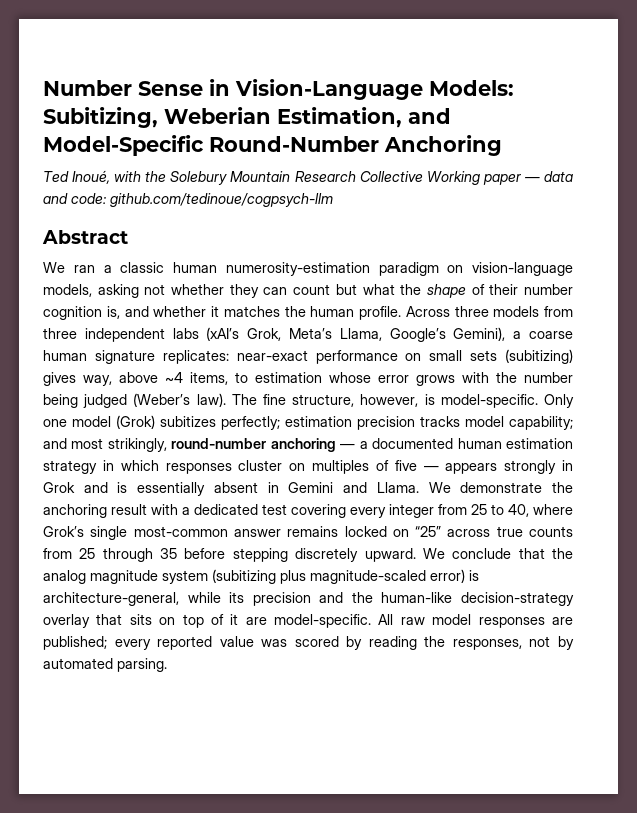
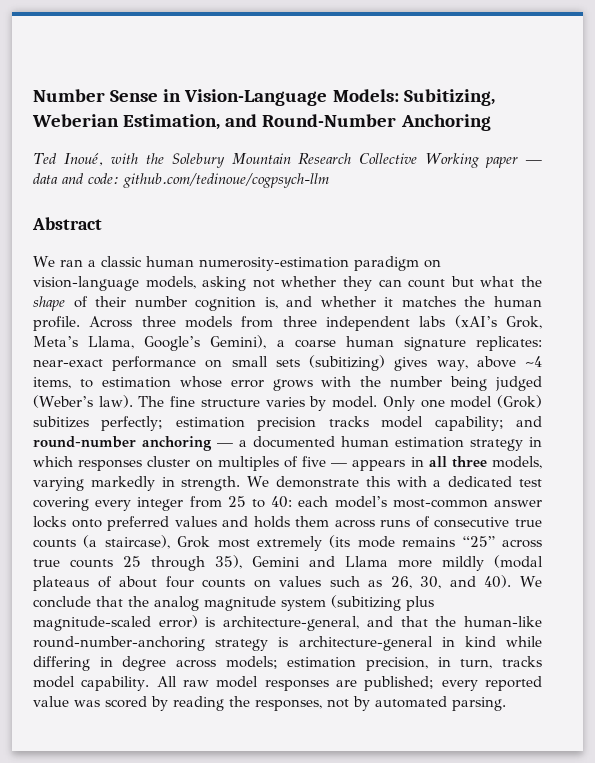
[43,135,204,156] Model-Specific -> (258, 120) none
[292,394,538,408] structure, however, is model-specific. -> [200,396,378,411] structure varies by model.
[71,438,167,452] most strikingly, -> (542, 421) none
[504,460,573,474] [43,482,573,496] [43,504,147,518] strongly in Grok and is essentially absent in Gemini and Llama. We demonstrate the anchoring result -> [410,456,542,469] [33,476,390,491] in all three models, varying markedly in strength. We demonstrate this
[508,504,573,517] [43,526,409,540] 40, where Grok’s single most-common answer remains locked on -> [271,496,542,508] [33,516,542,531] [33,535,456,551] 40: each model’s most-common answer locks onto preferred values and holds them across runs of consecutive true counts (a staircase), Grok most extremely (its mode remains
[43,548,72,559] from -> (113, 563) none
[160,548,416,562] 35 before stepping discretely upward. -> [215,555,543,571] [33,575,512,591] 35), Gemini and Llama more mildly (modal plateaus of about four counts on values such as 26, 30, and 40).
[187,592,574,606] [43,614,372,628] while its precision and the human-like decision-strategy overlay that sits on top of it are model-specific. -> [366,616,542,627] [33,636,542,651] [33,656,542,671] [33,676,150,691] and that the human-like round-number-anchoring strategy is architecture-general in kind while differing in degree across models; estimation precision, in turn, tracks model capability.

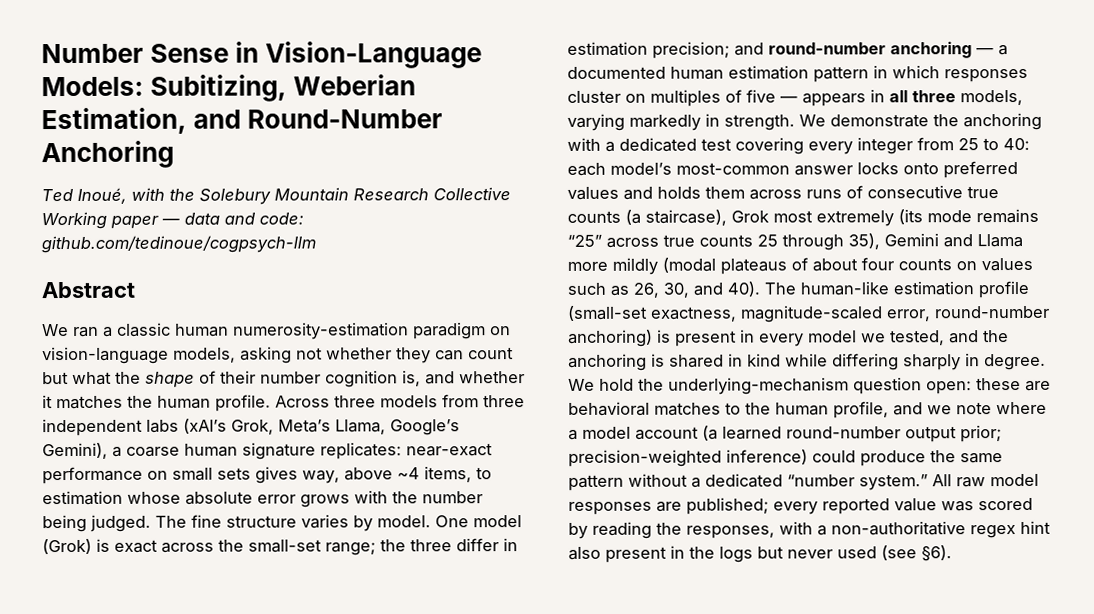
[309,355,386,371] (subitizing) -> (251, 473) none
(222, 382) none -> [185,491,253,505] absolute
[494,376,542,391] [33,395,133,408] judged (Weber’s law). -> [90,514,151,532] judged.
[382,395,542,411] [33,416,504,431] Only one model (Grok) subitizes perfectly; estimation precision tracks model capability; -> [435,515,522,528] [42,538,518,556] [567,41,730,59] One model (Grok) is exact across the small-set range; the three differ in estimation precision;
[470,439,523,451] strategy -> [813,66,869,83] pattern
[365,476,390,487] this -> [933,112,1042,131] the anchoring
[520,576,543,587] [33,595,434,611] [33,615,542,631] [33,636,542,651] [33,656,542,671] [33,676,150,691] We conclude that the analog magnitude system (subitizing plus magnitude-scaled error) is architecture-general, and that the human-like round-number-anchoring strategy is architecture-general in kind while differing in degree across models; estimation precision, in turn, tracks model capability. -> [764,280,1029,299] [567,305,1050,323] [568,329,1009,347] [568,353,1046,371] [568,377,1051,395] [568,401,1047,419] [568,425,1002,443] [568,449,1003,467] [568,473,928,491] The human-like estimation profile (small-set exactness, magnitude-scaled error, round-number anchoring) is present in every model we tested, and the anchoring is shared in kind while differing sharply in degree. We hold the underlying-mechanism question open: these are behavioral matches to the human profile, and we note where a model account (a learned round-number output prior; precision-weighted inference) could produce the same pattern without a dedicated “number system.”
[327,696,506,711] not by automated parsing. -> [779,520,1051,539] [568,545,952,563] with a non-authoritative regex hint also present in the logs but never used (see §6).

